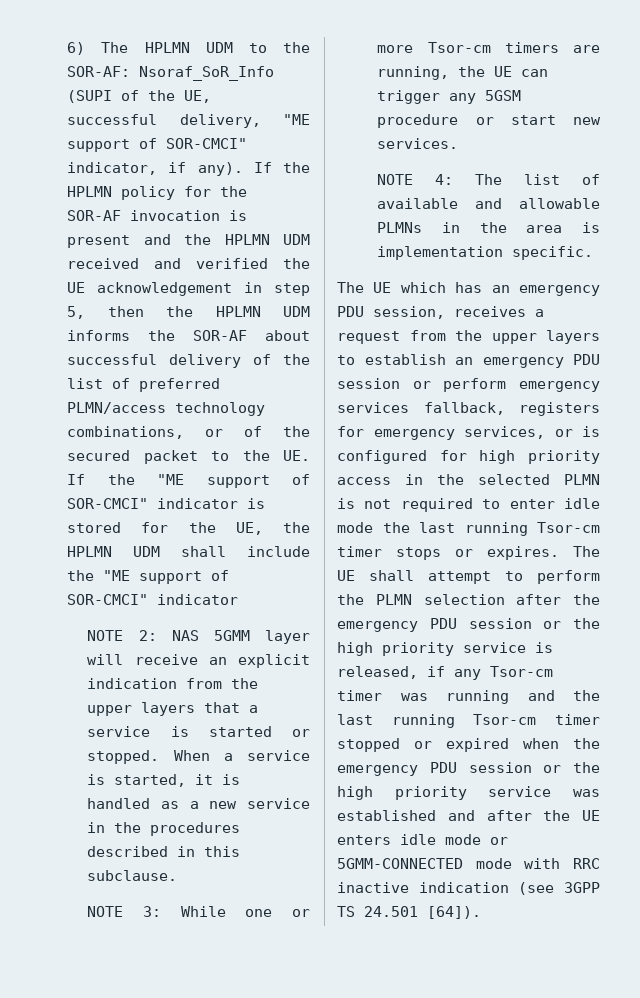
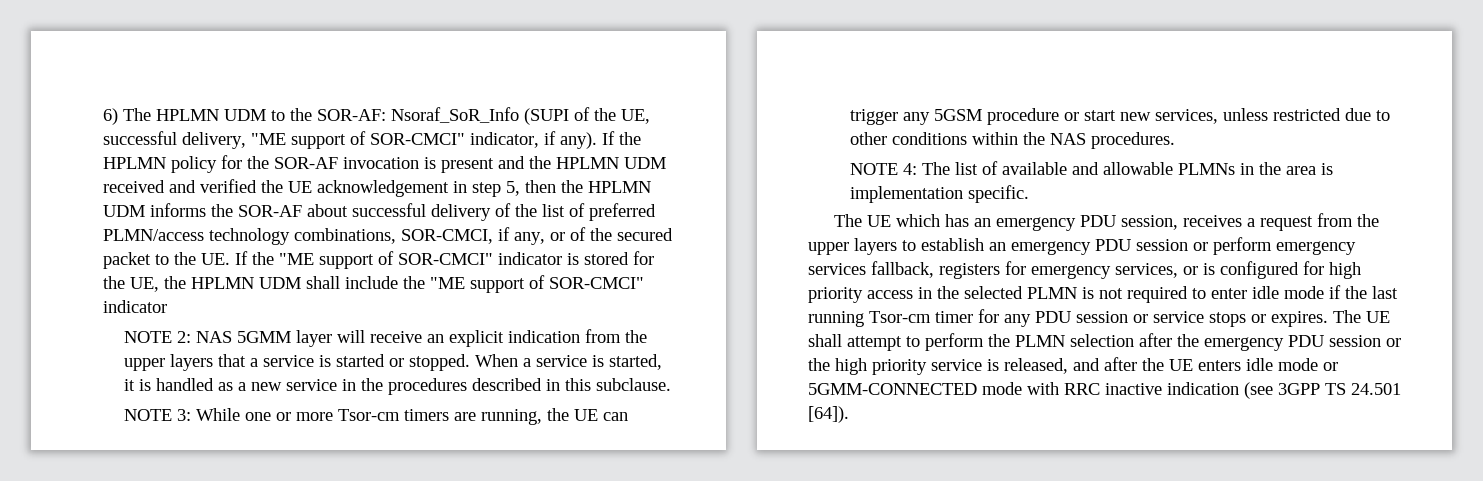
(185, 432) none -> [401,227,546,245] SOR-CMCI, if any,
[377,138,459,149] services. -> [1155,108,1391,124] [850,132,1176,149] services, unless restricted due to other conditions within the NAS procedures.
[382,522,600,536] [337,546,382,557] the last running Tsor-cm timer -> [1329,285,1398,299] [808,309,1204,327] if the last running Tsor-cm timer for any PDU session or service
[427,666,553,680] [337,690,600,704] [337,714,600,728] [337,738,600,752] [337,762,600,776] [337,786,600,800] [337,810,436,821] if any Tsor-cm timer was running and the last running Tsor-cm timer stopped or expired when the emergency PDU session or the high priority service was established -> (1068, 366) none

